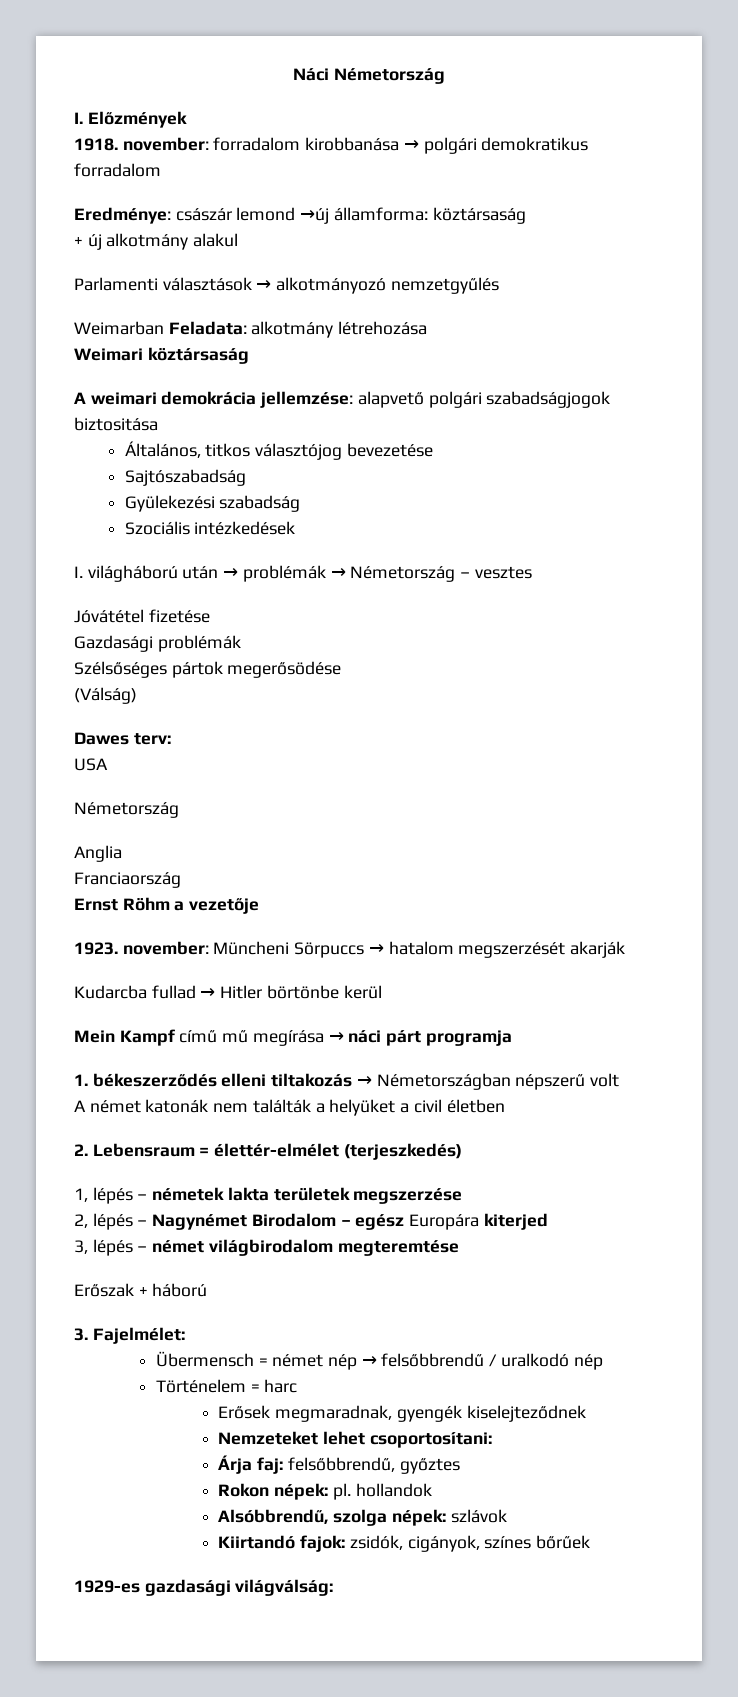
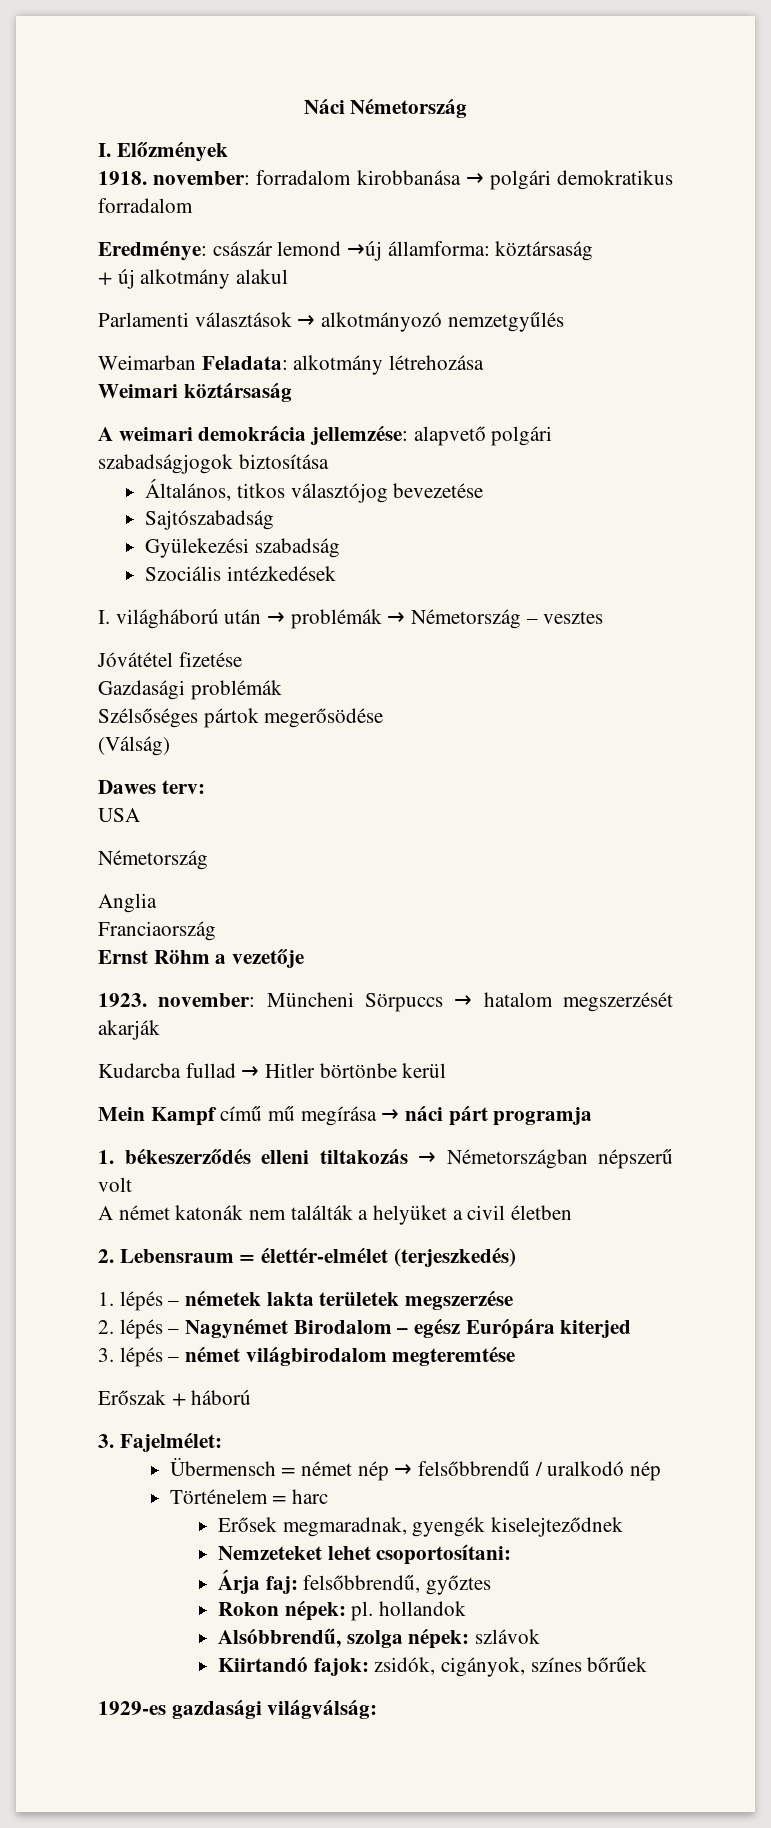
[74,417,158,431] biztositása -> [238,454,329,469] biztosítása
[74,1188,88,1202] 1, -> [98,1292,114,1306] 1.
[74,1214,88,1228] 2, -> [98,1320,114,1334] 2.
[409,1214,480,1230] Europára -> [465,1318,555,1339] Európára
[74,1240,88,1254] 3, -> [98,1348,114,1362] 3.

